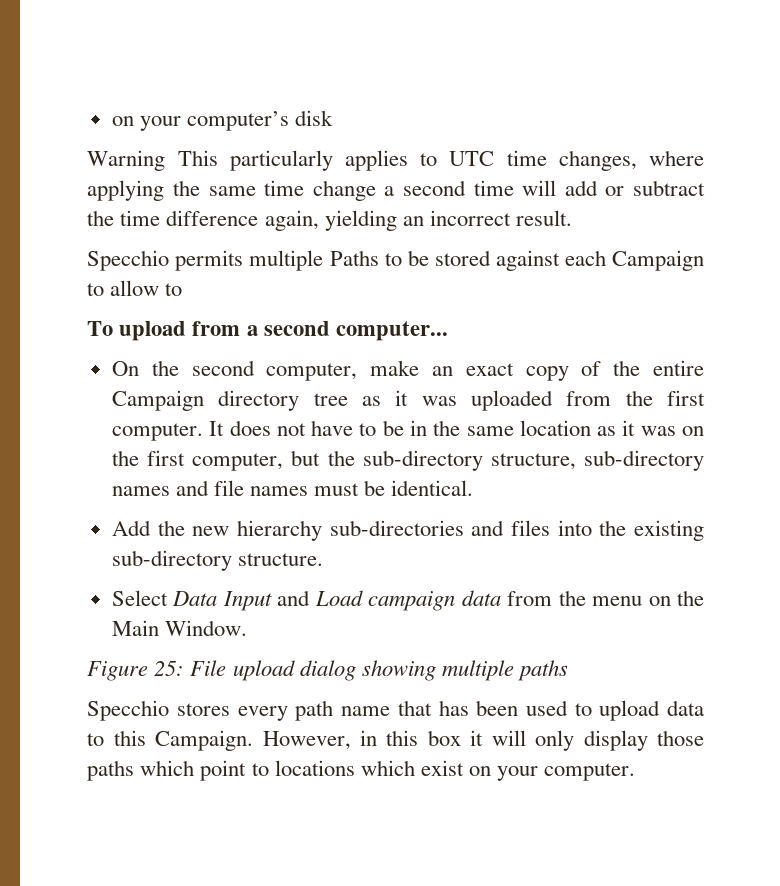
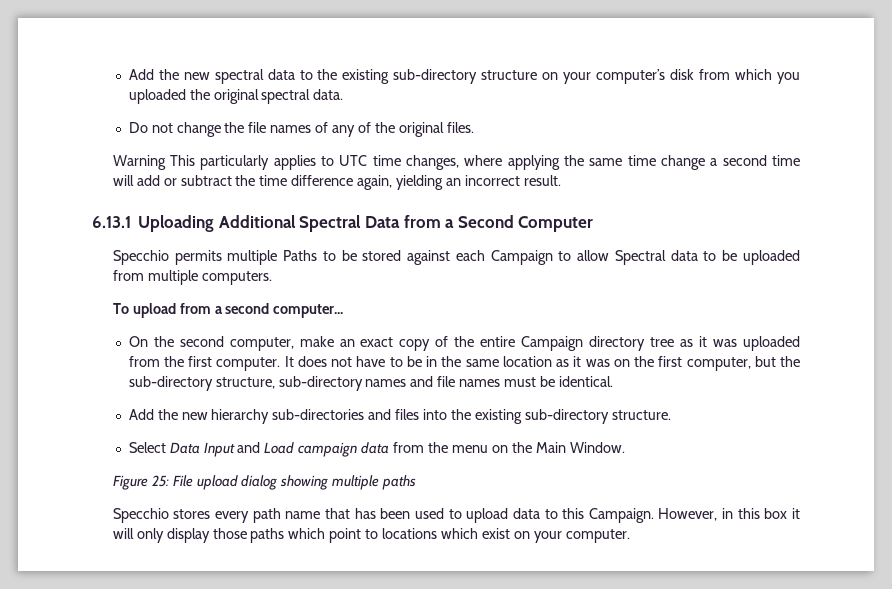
[112,110,334,131] on your computer’s disk -> [128,69,801,84] [128,89,344,104] [128,122,474,137] Add the new spectral data to the existing sub-directory structure on your computer’s disk from which you uploaded the original spectral data. // Do not change the file names of any of the original files.
(572, 218) none -> [92,215,594,232] // 6.13.1 Uploading Additional Spectral Data from a Second Computer
[165,283,183,296] to -> [614,250,800,265] [112,270,272,285] Spectral data to be uploaded from multiple computers.

